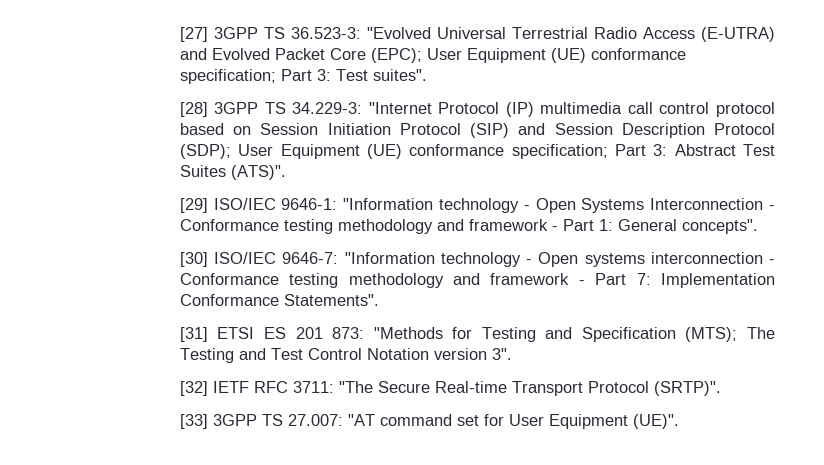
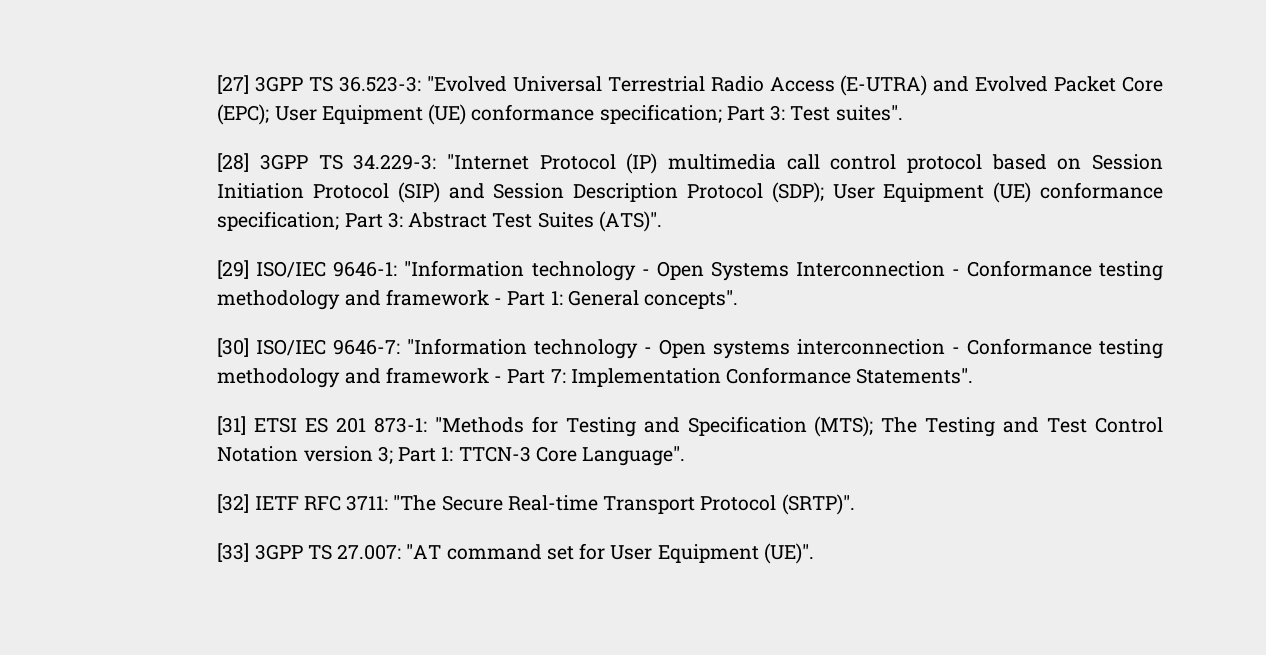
[332,327,365,339] 873: -> [373,417,427,433] 873-1:
[491,348,512,360] 3". -> [377,446,686,466] 3; Part 1: TTCN-3 Core Language".

